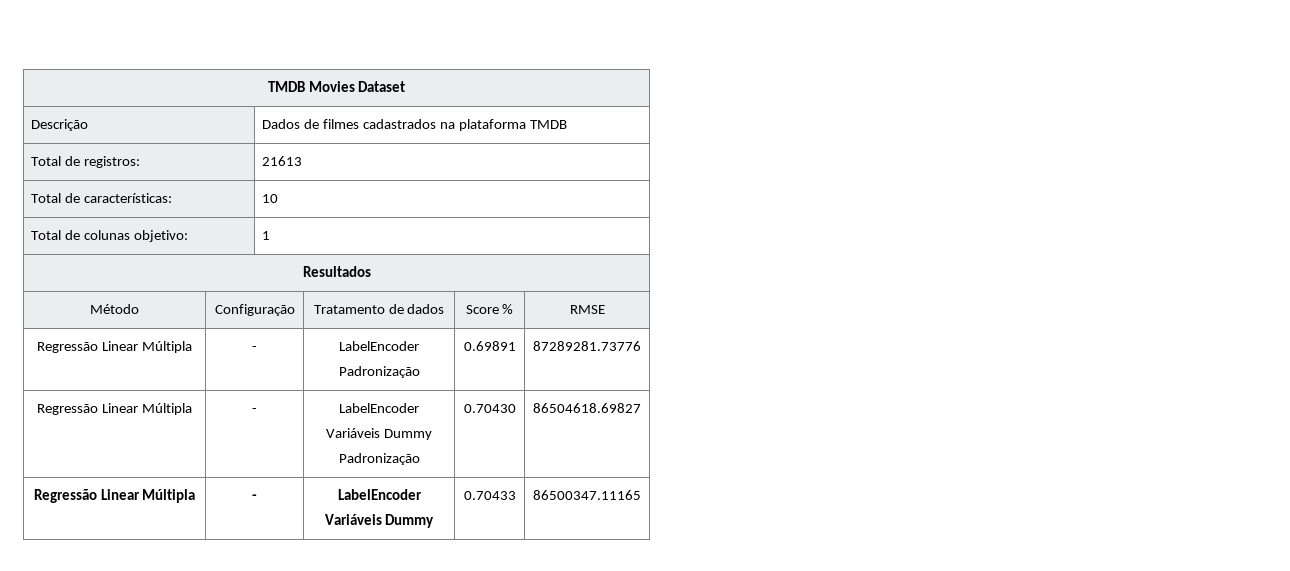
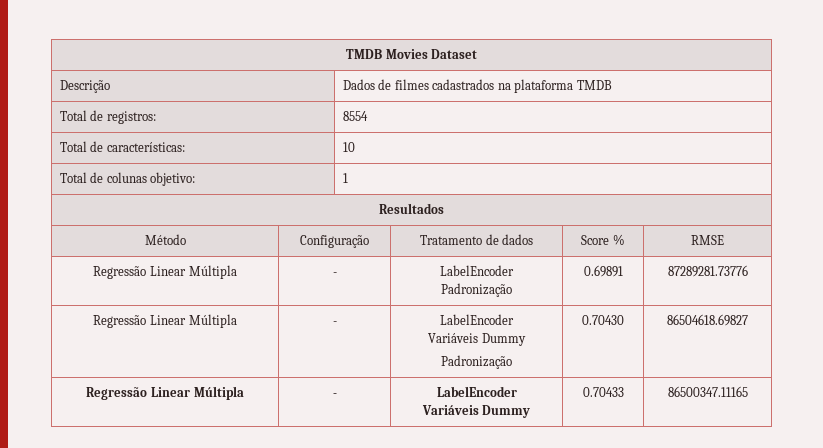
[262,156,303,166] 21613 -> [342,111,368,121] 8554

